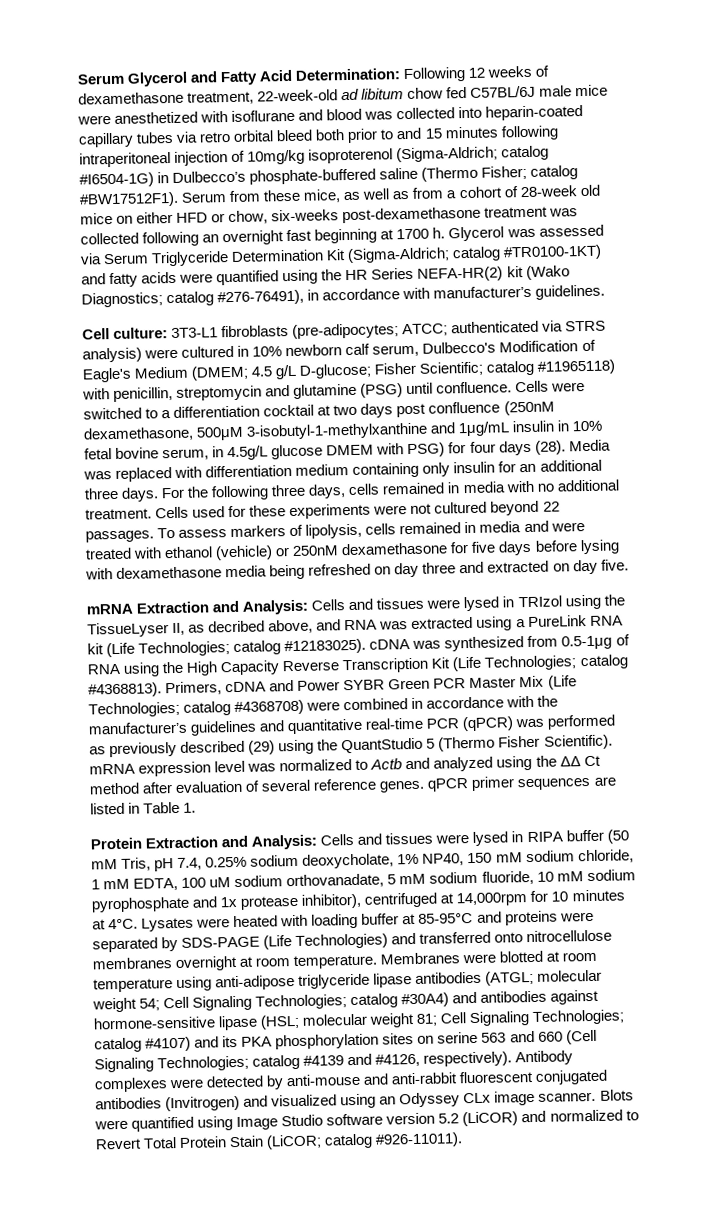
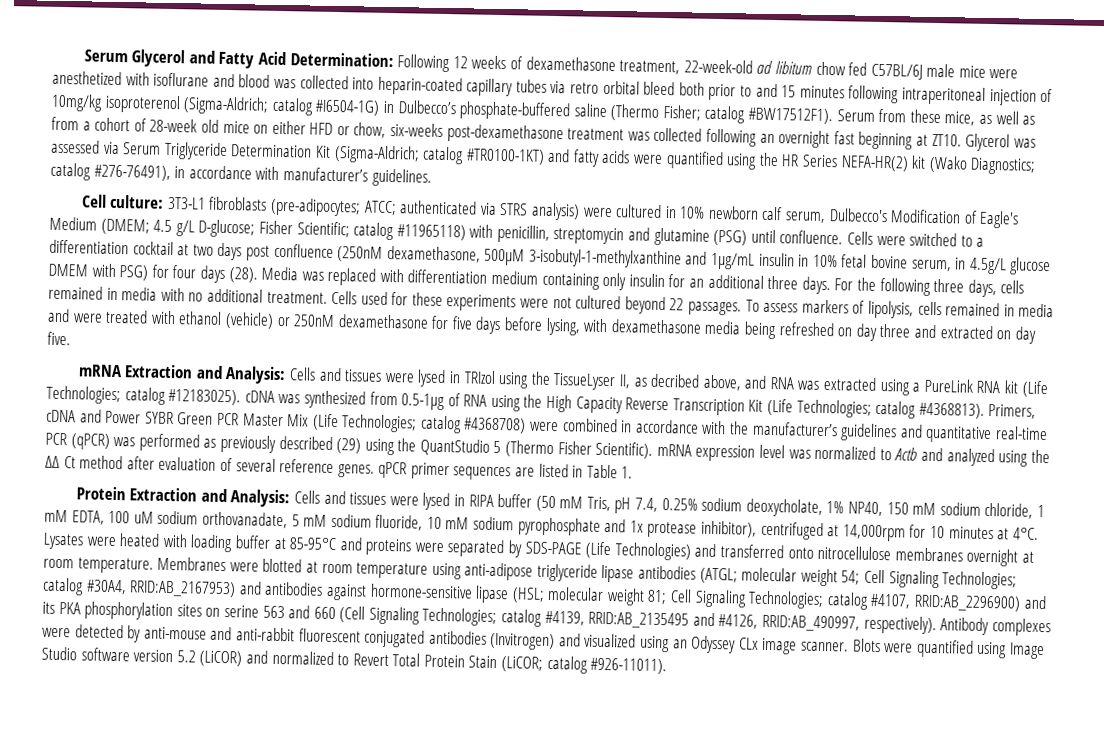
[396,227,446,240] 1700 h. -> [931,133,962,147] ZT10.
[579,539,620,555] lysing -> [545,317,581,336] lysing,
[401,992,450,1008] #30A4) -> [85,579,237,598] #30A4, RRID:AB_2167953)
[145,1036,192,1052] #4107) -> [870,593,1022,612] #4107, RRID:AB_2296900)
[303,1055,345,1066] #4139 -> [544,610,690,629] #4139, RRID:AB_2135495
(421, 1060) none -> [762,614,861,632] RRID:AB_490997,

